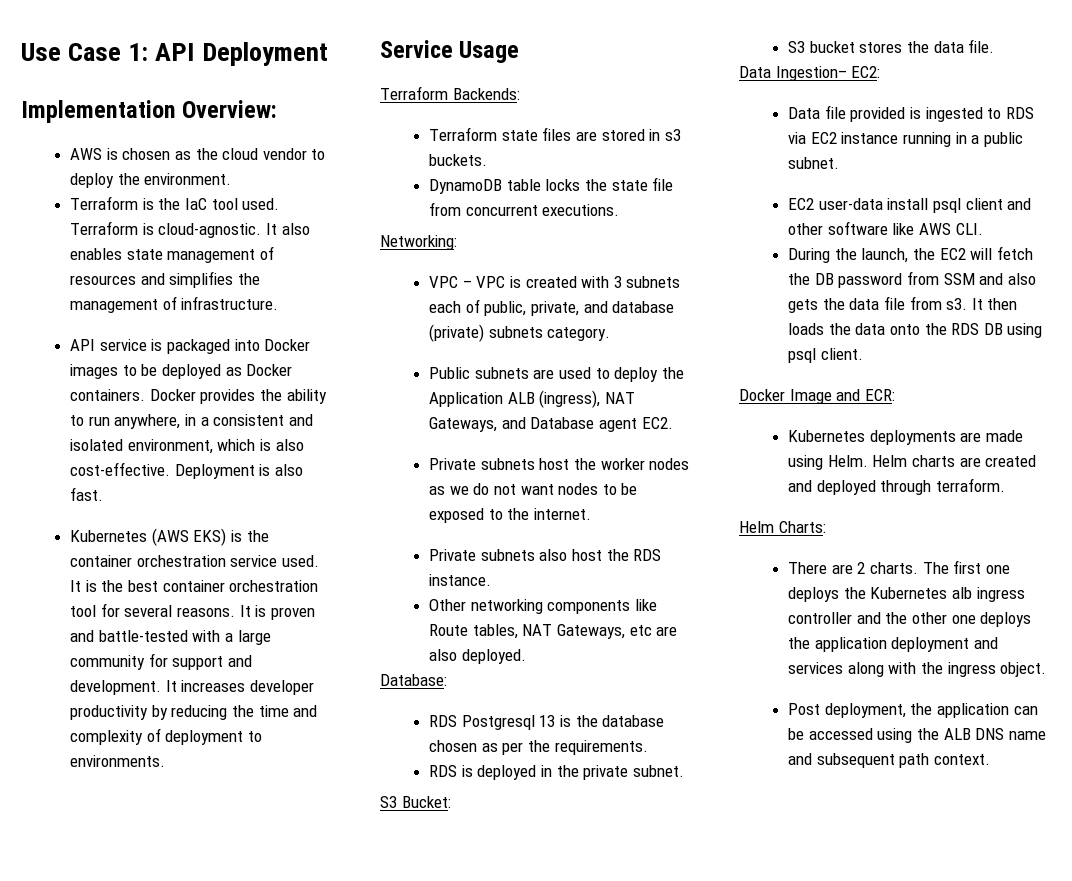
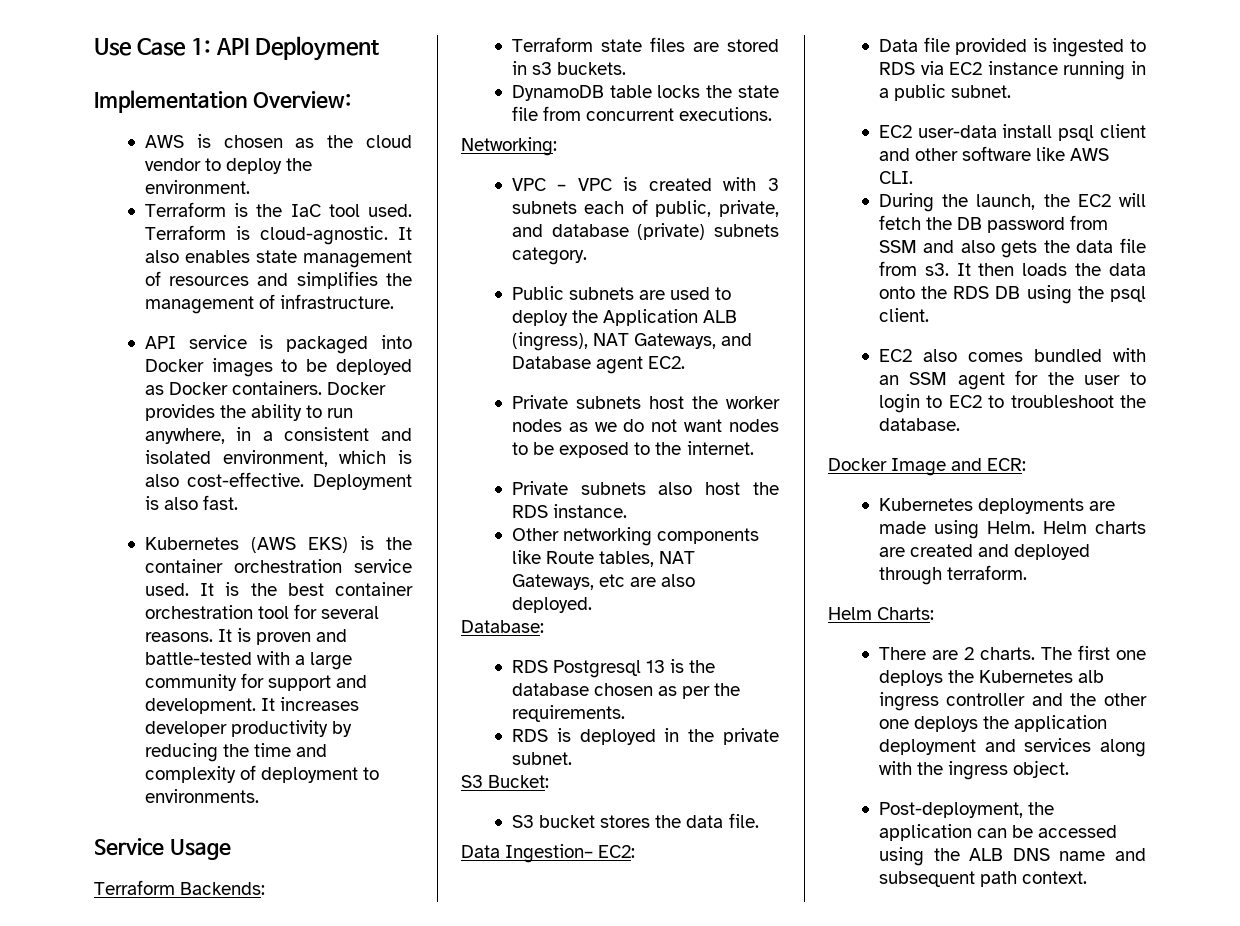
(1043, 330) none -> [1077,286,1104,299] the
(863, 354) none -> [878,348,1146,362] [878,370,1146,390] [878,394,1146,413] [878,418,960,431] // EC2 also comes bundled with an SSM agent for the user to login to EC2 to troubleshoot the database.
[788,703,906,718] Post deployment, -> [878,802,1023,818] Post-deployment,

